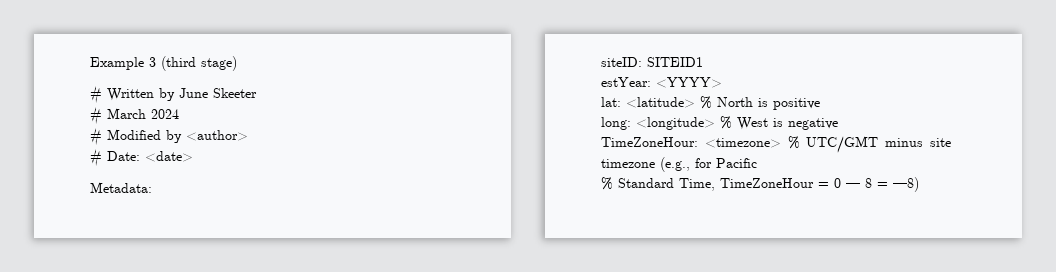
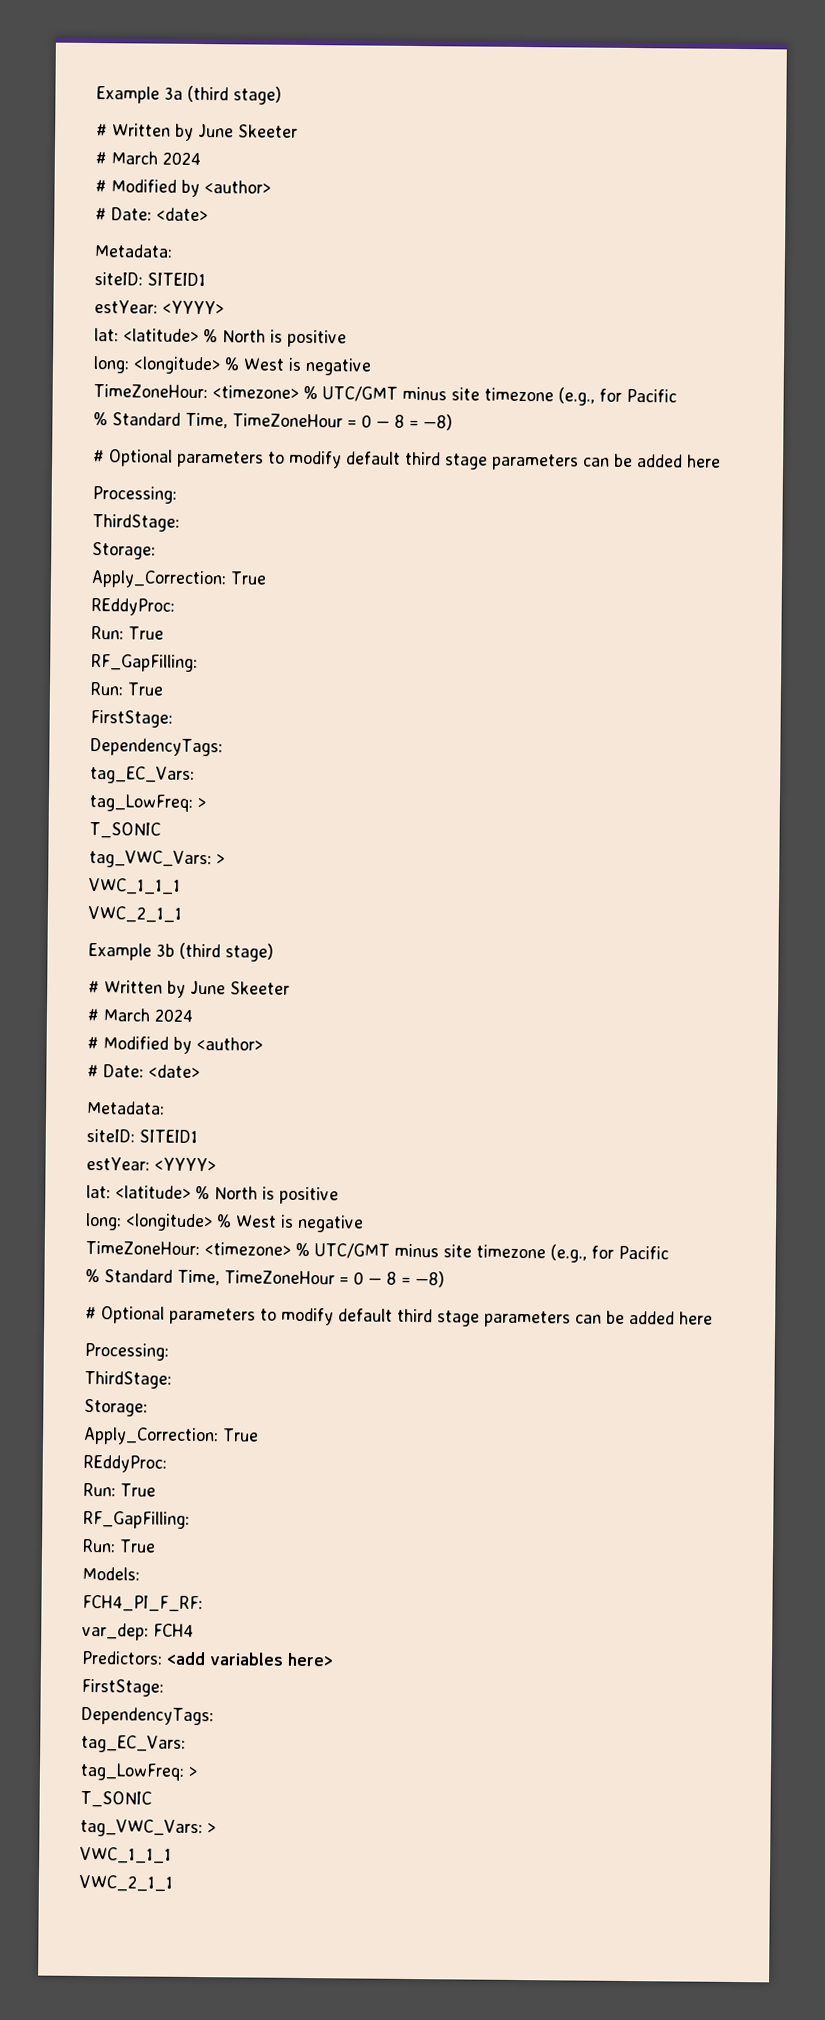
[90,57,156,70] Example 3 -> [96,86,183,104] Example 3a
(919, 184) none -> [93,449,721,471] [92,486,177,504] [92,514,180,532] [92,542,156,560] [91,570,267,589] [91,598,175,616] [91,626,164,640] [91,654,198,672] [90,682,164,696] [90,710,173,728] [90,738,223,757] [90,766,195,784] [89,794,206,812] [89,822,161,839] [89,850,225,869] [89,878,181,895] [88,906,182,923] [88,942,274,962] [88,979,290,998] [87,1007,194,1022] [87,1035,263,1054] [87,1063,200,1079] [87,1100,165,1115] [86,1128,198,1144] [86,1156,216,1172] [86,1184,339,1205] [85,1212,364,1233] [85,1240,669,1263] [85,1268,445,1288] [85,1305,713,1328] [84,1342,169,1361] [84,1370,172,1389] [84,1398,148,1417] [83,1426,259,1446] [83,1454,167,1473] [83,1482,156,1497] [83,1510,190,1529] [82,1538,156,1553] [82,1566,140,1581] [82,1594,203,1613] [82,1622,194,1641] [81,1650,334,1667] [81,1678,164,1697] [81,1706,214,1726] [81,1734,186,1753] [80,1762,197,1781] [80,1790,152,1808] [80,1818,216,1838] [80,1846,172,1864] [79,1874,173,1892] // # Optional parameters to modify default third stage parameters can be added here // Processing: // ThirdStage: // Storage: // Apply_Correction: True // REddyProc: // Run: True // RF_GapFilling: // Run: True // FirstStage: // DependencyTags: // tag_EC_Vars: // tag_LowFreq: > // T_SONIC // tag_VWC_Vars: > // VWC_1_1_1 // VWC_2_1_1 // Example 3b (third stage) // # Written by June Skeeter // # March 2024 // # Modified by <author> // # Date: <date> // Metadata: // siteID: SITEID1 // estYear: <YYYY> // lat: <latitude> % North is positive // long: <longitude> % West is negative // TimeZoneHour: <timezone> % UTC/GMT minus site timezone (e.g., for Pacific // % Standard Time, TimeZoneHour = 0 — 8 = —8) // # Optional parameters to modify default third stage parameters can be added here // Processing: // ThirdStage: // Storage: // Apply_Correction: True // REddyProc: // Run: True // RF_GapFilling: // Run: True // Models: // FCH4_PI_F_RF: // var_dep: FCH4 // Predictors: <add variables here> // FirstStage: // DependencyTags: // tag_EC_Vars: // tag_LowFreq: > // T_SONIC // tag_VWC_Vars: > // VWC_1_1_1 // VWC_2_1_1

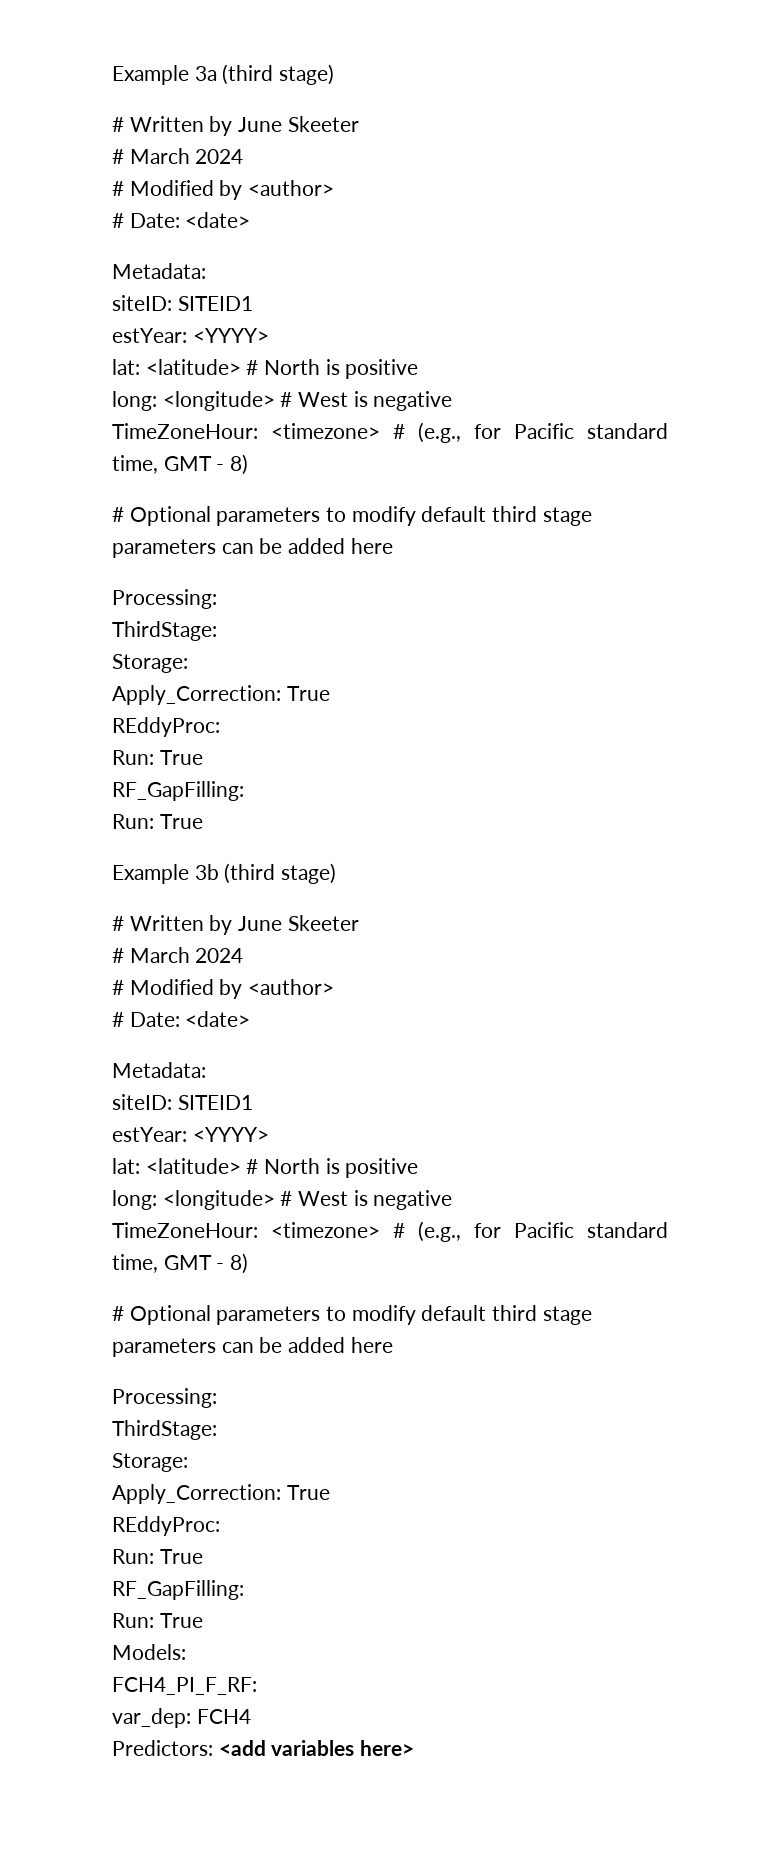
[203,329,347,348] [93,356,372,376] [93,384,677,406] [93,412,453,431] % North is positive // long: <longitude> % West is negative // TimeZoneHour: <timezone> % UTC/GMT minus site timezone (e.g., for Pacific // % Standard Time, TimeZoneHour = 0 — 8 = —8) -> [246,359,419,379] [112,391,453,411] [112,422,668,443] [112,454,249,475] # North is positive // long: <longitude> # West is negative // TimeZoneHour: <timezone> # (e.g., for Pacific standard time, GMT - 8)
[90,710,173,728] [90,738,223,757] [90,766,195,784] [89,794,206,812] [89,822,161,839] [89,850,225,869] [89,878,181,895] [88,906,182,923] // FirstStage: // DependencyTags: // tag_EC_Vars: // tag_LowFreq: > // T_SONIC // tag_VWC_Vars: > // VWC_1_1_1 // VWC_2_1_1 -> (203, 821) none
[195,1185,339,1205] [85,1212,364,1233] [85,1240,669,1263] [85,1268,445,1288] % North is positive // long: <longitude> % West is negative // TimeZoneHour: <timezone> % UTC/GMT minus site timezone (e.g., for Pacific // % Standard Time, TimeZoneHour = 0 — 8 = —8) -> [246,1158,419,1178] [112,1190,453,1210] [112,1221,668,1242] [112,1253,249,1274] # North is positive // long: <longitude> # West is negative // TimeZoneHour: <timezone> # (e.g., for Pacific standard time, GMT - 8)
[81,1678,164,1697] [81,1706,214,1726] [81,1734,186,1753] [80,1762,197,1781] [80,1790,152,1808] [80,1818,216,1838] [80,1846,172,1864] [79,1874,173,1892] // FirstStage: // DependencyTags: // tag_EC_Vars: // tag_LowFreq: > // T_SONIC // tag_VWC_Vars: > // VWC_1_1_1 // VWC_2_1_1 -> (415, 1748) none

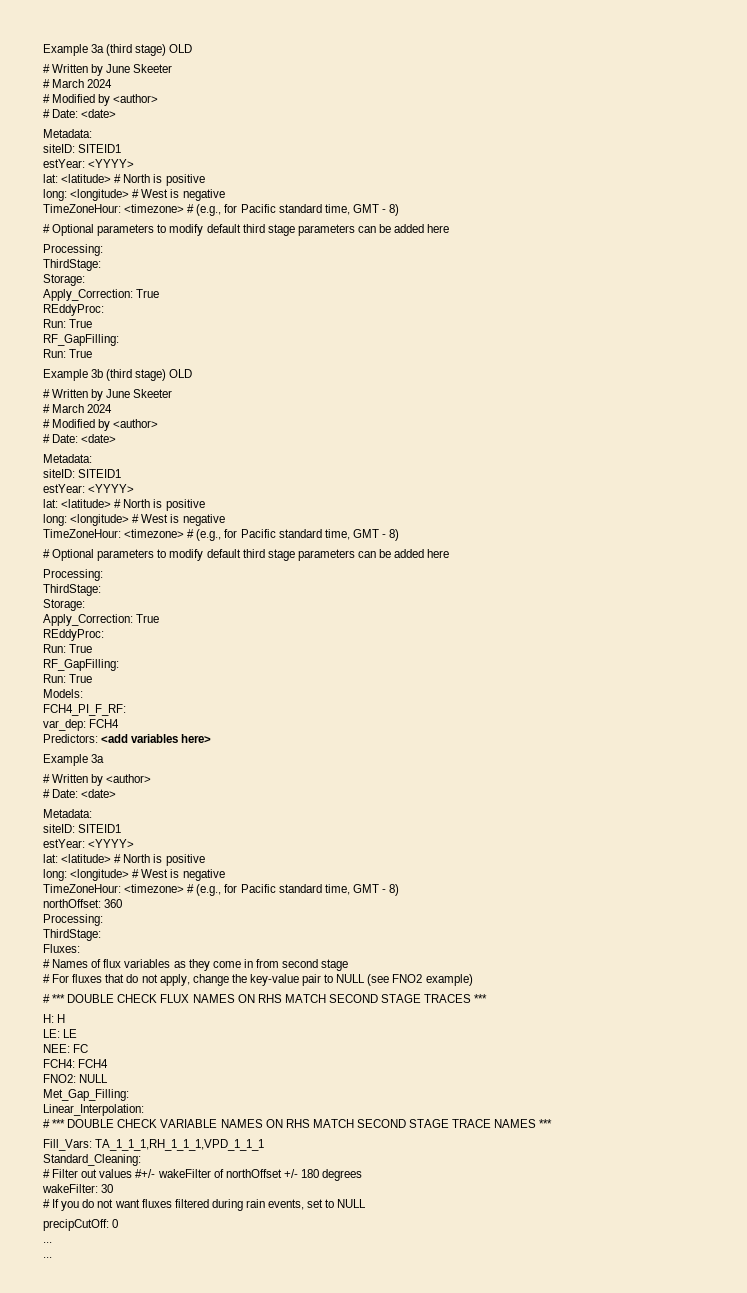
(335, 74) none -> [169,44,193,53] OLD
(337, 873) none -> [169,369,193,378] OLD
(415, 1748) none -> [43,754,105,766] [43,774,152,786] [43,789,117,798] [43,809,92,818] [43,824,122,833] [43,839,135,848] [43,854,205,866] [43,869,225,881] [43,884,400,896] [43,899,123,908] [43,914,103,926] [43,929,101,941] [43,944,80,953] [43,959,349,971] [43,974,473,986] [43,994,488,1003] [43,1014,66,1023] [43,1029,78,1038] [43,1044,89,1053] [43,1059,109,1068] [43,1074,109,1083] [43,1089,129,1101] [43,1104,144,1116] [43,1119,553,1128] [43,1139,265,1151] [43,1154,141,1166] [43,1169,363,1181] [42,1184,114,1193] [43,1199,367,1211] [43,1219,119,1231] [43,1242,52,1243] [43,1257,52,1258] // Example 3a // # Written by <author> // # Date: <date> // Metadata: // siteID: SITEID1 // estYear: <YYYY> // lat: <latitude> # North is positive // long: <longitude> # West is negative // TimeZoneHour: <timezone> # (e.g., for Pacific standard time, GMT - 8) // northOffset: 360 // Processing: // ThirdStage: // Fluxes: // # Names of flux variables as they come in from second stage // # For fluxes that do not apply, change the key-value pair to NULL (see FNO2 example) // # *** DOUBLE CHECK FLUX NAMES ON RHS MATCH SECOND STAGE TRACES *** // H: H // LE: LE // NEE: FC // FCH4: FCH4 // FNO2: NULL // Met_Gap_Filling: // Linear_Interpolation: // # *** DOUBLE CHECK VARIABLE NAMES ON RHS MATCH SECOND STAGE TRACE NAMES *** // Fill_Vars: TA_1_1_1,RH_1_1_1,VPD_1_1_1 // Standard_Cleaning: // # Filter out values #+/- wakeFilter of northOffset +/- 180 degrees // wakeFilter: 30 // # If you do not want fluxes filtered during rain events, set to NULL // precipCutOff: 0 // ... // ...

